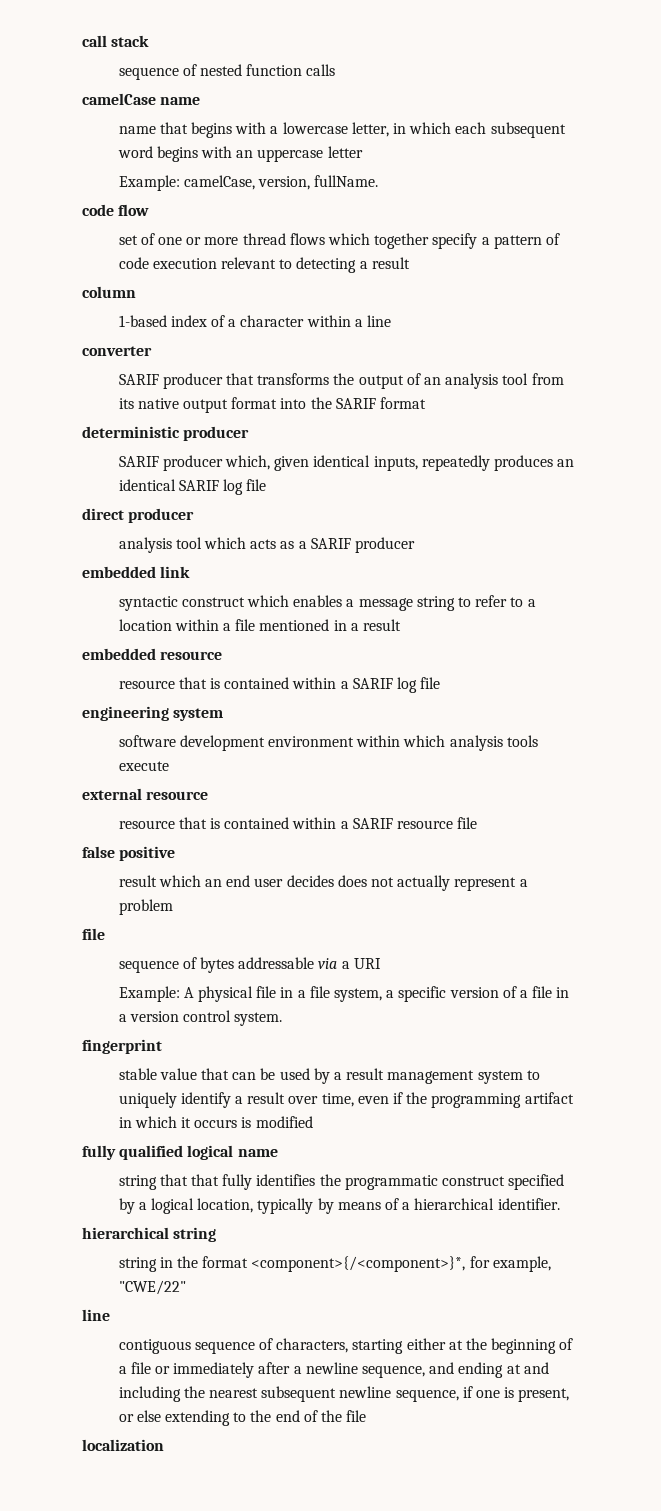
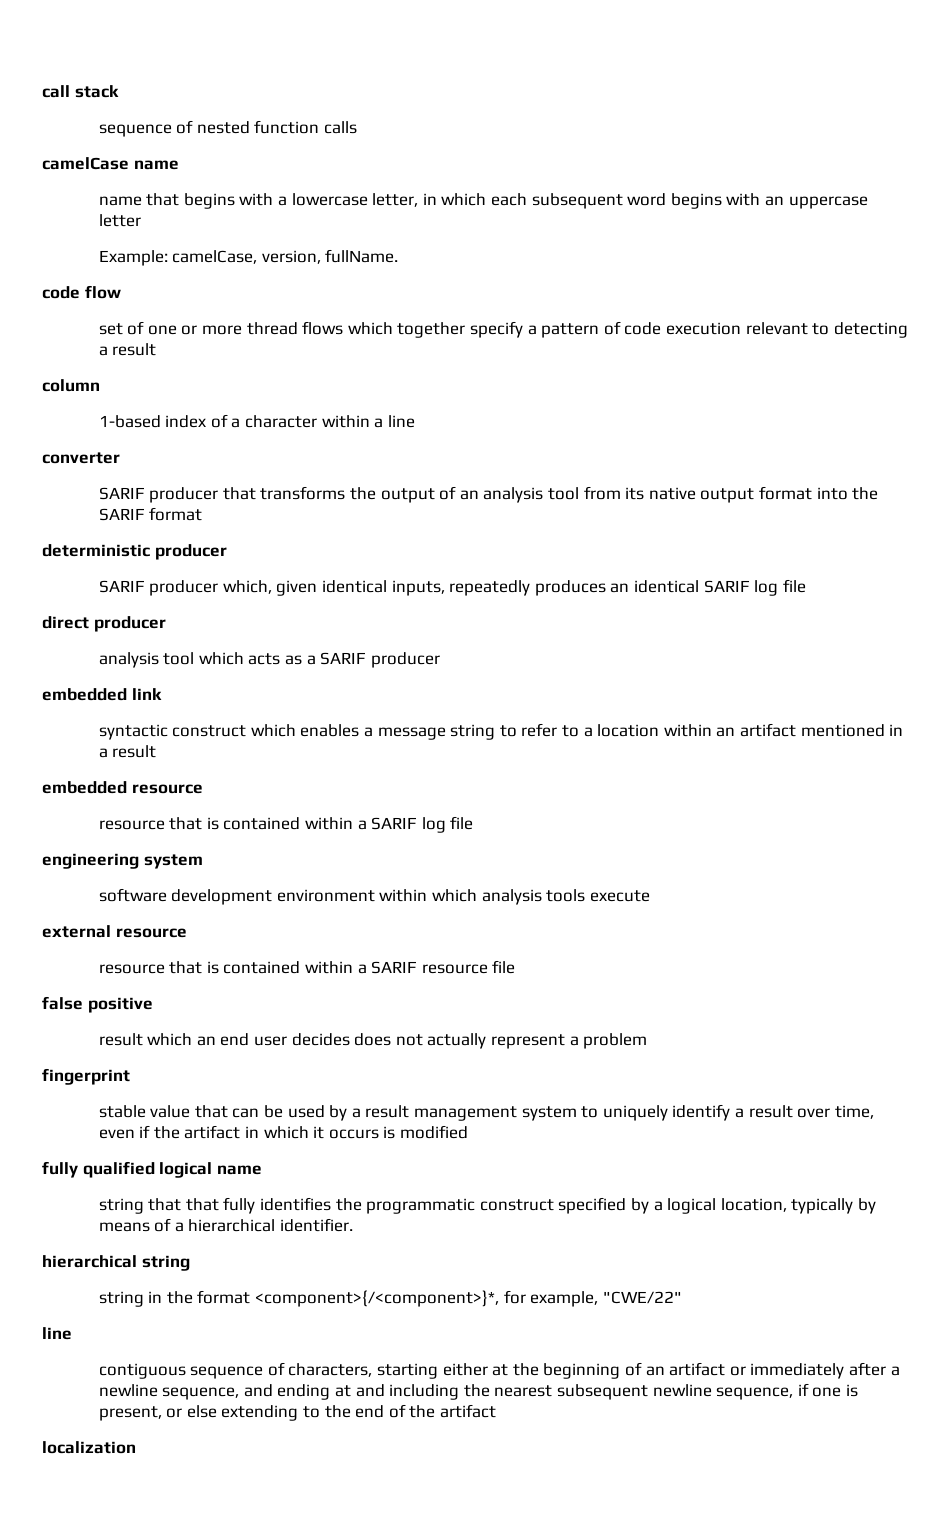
[223,619,256,631] a file -> [716,723,796,737] an artifact
[82,928,105,940] [118,957,381,973] [118,986,570,1002] [118,1010,283,1026] // file // sequence of bytes addressable via a URI // Example: A physical file in a file system, a specific version of a file in a version control system. -> (648, 1041) none
[431,1093,522,1108] programming -> (180, 1132) none
[118,1362,151,1374] a file -> [645,1362,726,1376] an artifact
[346,1410,367,1422] file -> [439,1404,496,1418] artifact

